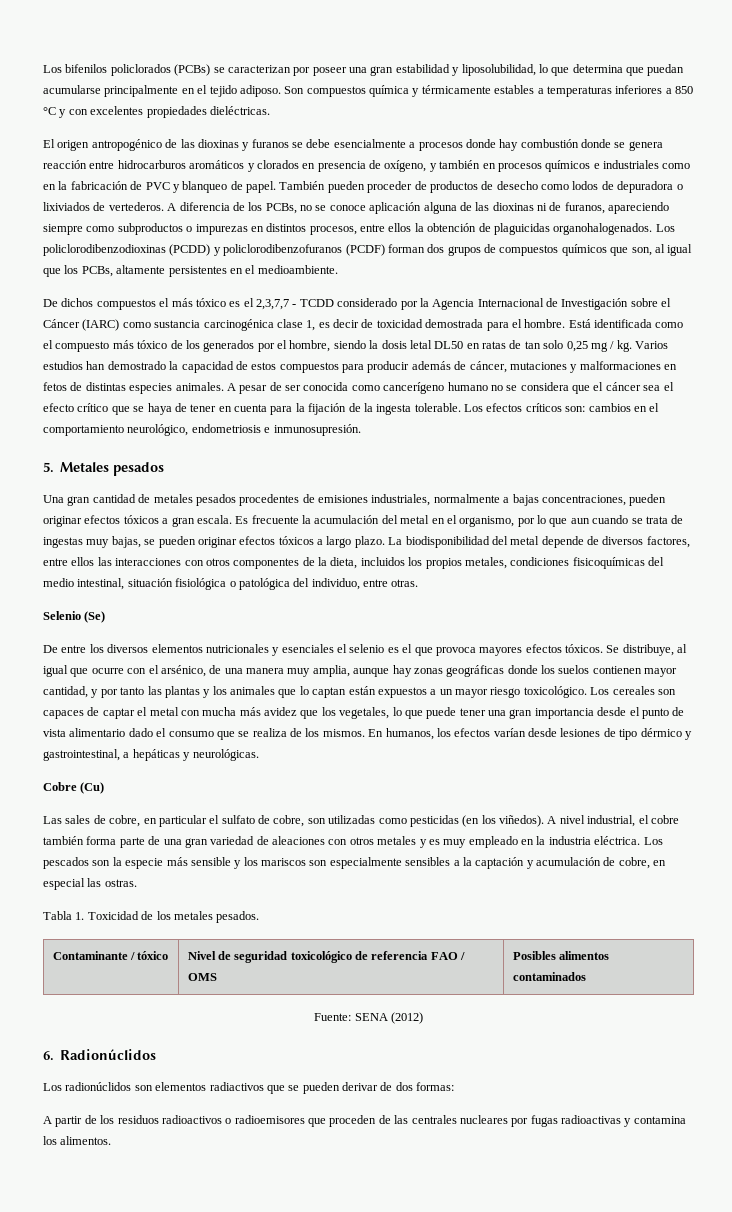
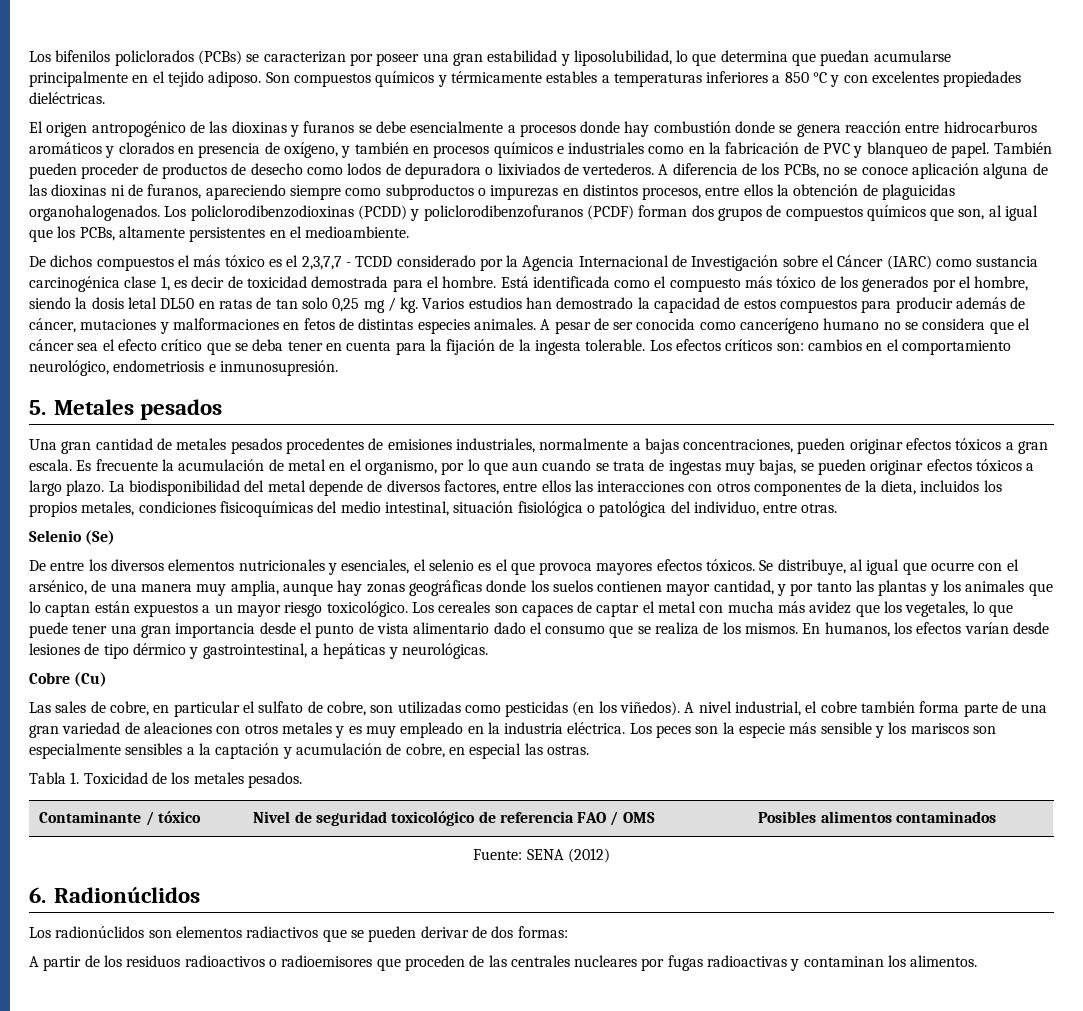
[369,85,409,97] química -> [375,71,435,87] químicos
[147,403,187,415] haya de -> [252,339,284,351] deba
[381,515,398,524] del -> [268,459,284,471] de
[281,644,334,653] esenciales -> [341,559,410,574] esenciales,
[43,857,89,869] pescados -> [656,725,692,738] peces
[633,1116,686,1124] contamina -> [803,956,884,967] contaminan

